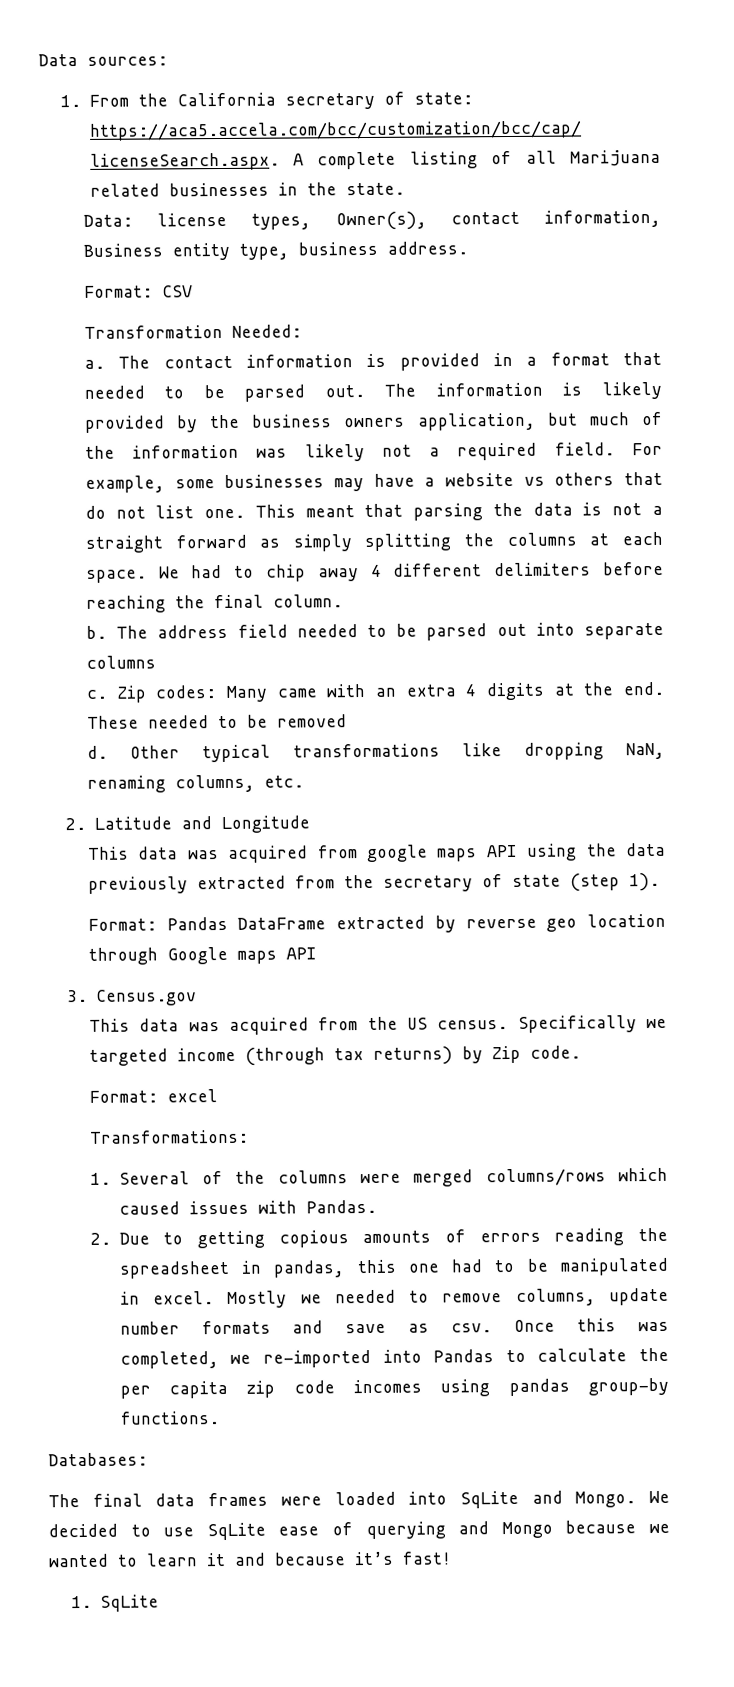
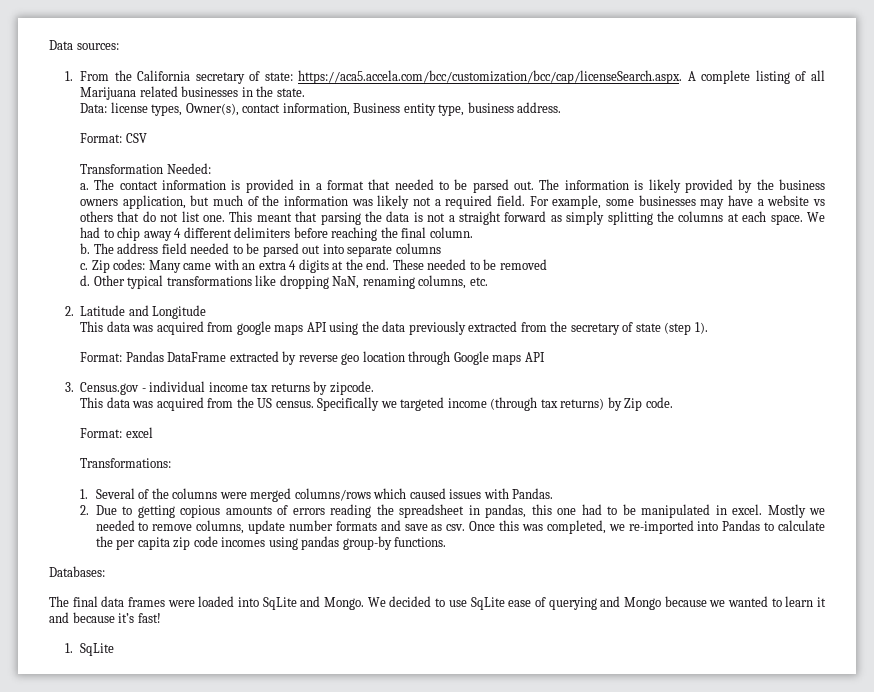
(197, 997) none -> [141,381,374,395] - individual income tax returns by zipcode.

